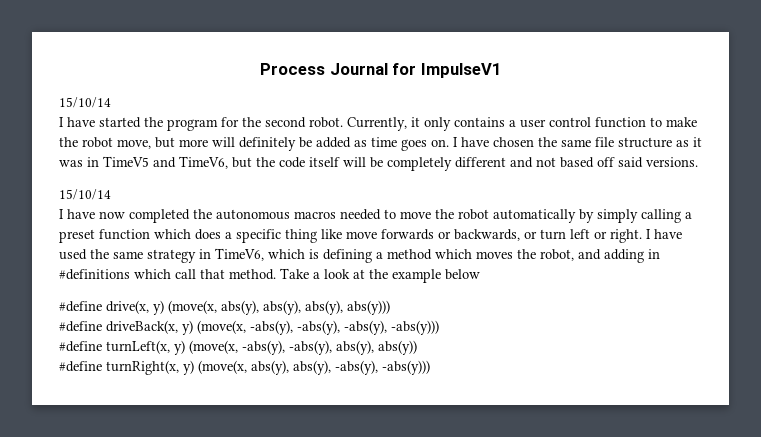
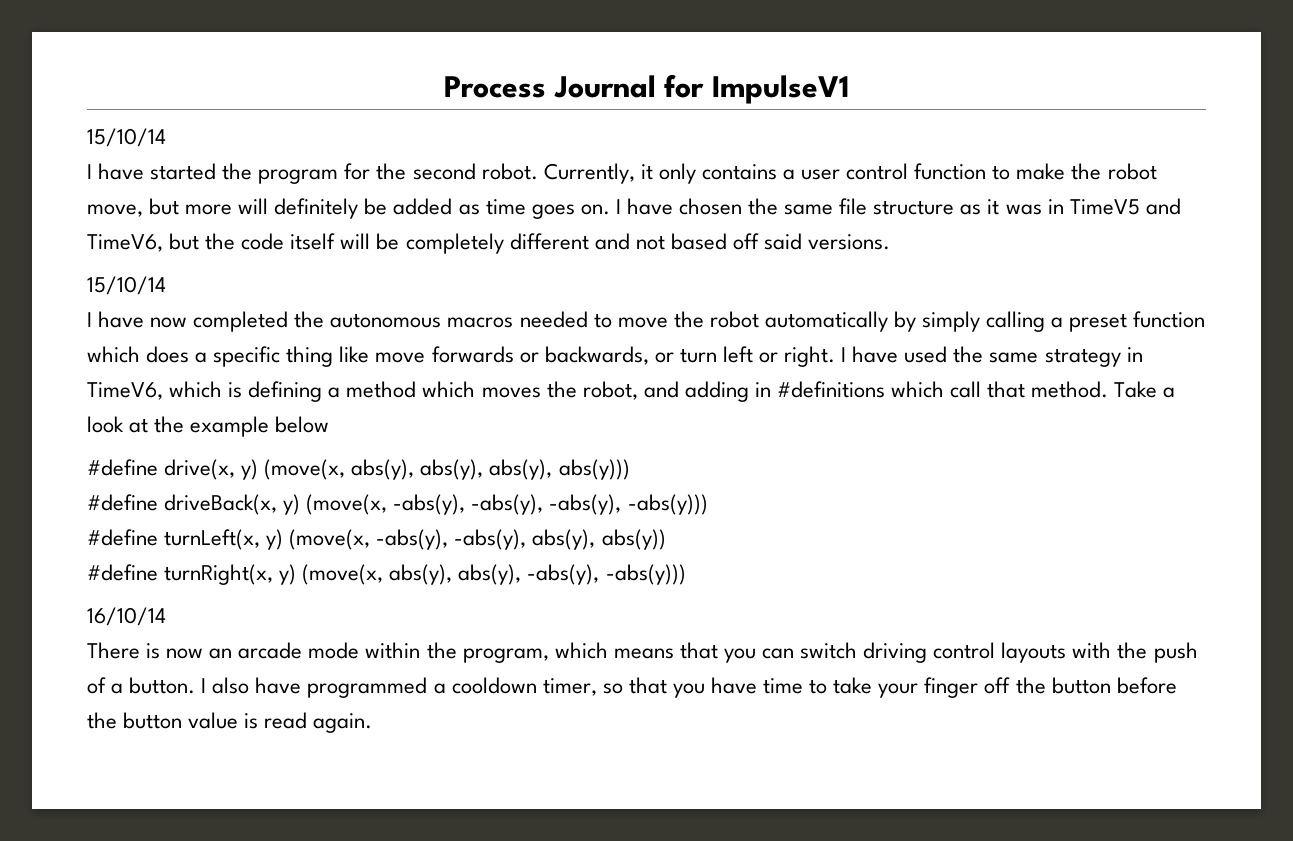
(430, 367) none -> [87,607,166,626] [87,642,1198,663] [87,677,1177,698] [87,712,373,733] // 16/10/14 // There is now an arcade mode within the program, which means that you can switch driving control layouts with the push of a button. I also have programmed a cooldown timer, so that you have time to take your finger off the button before the button value is read again.

